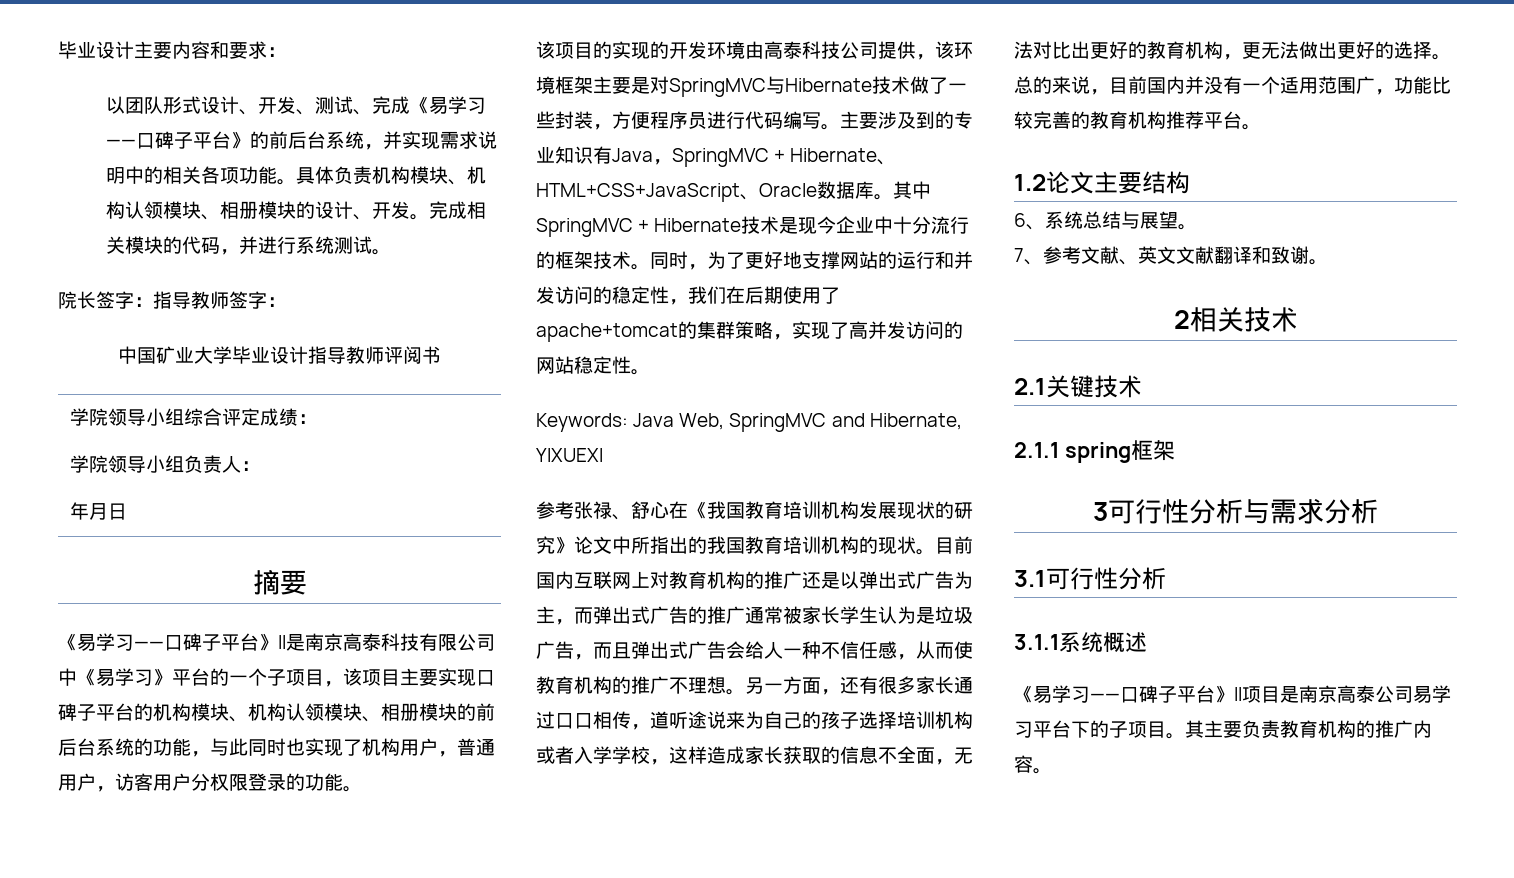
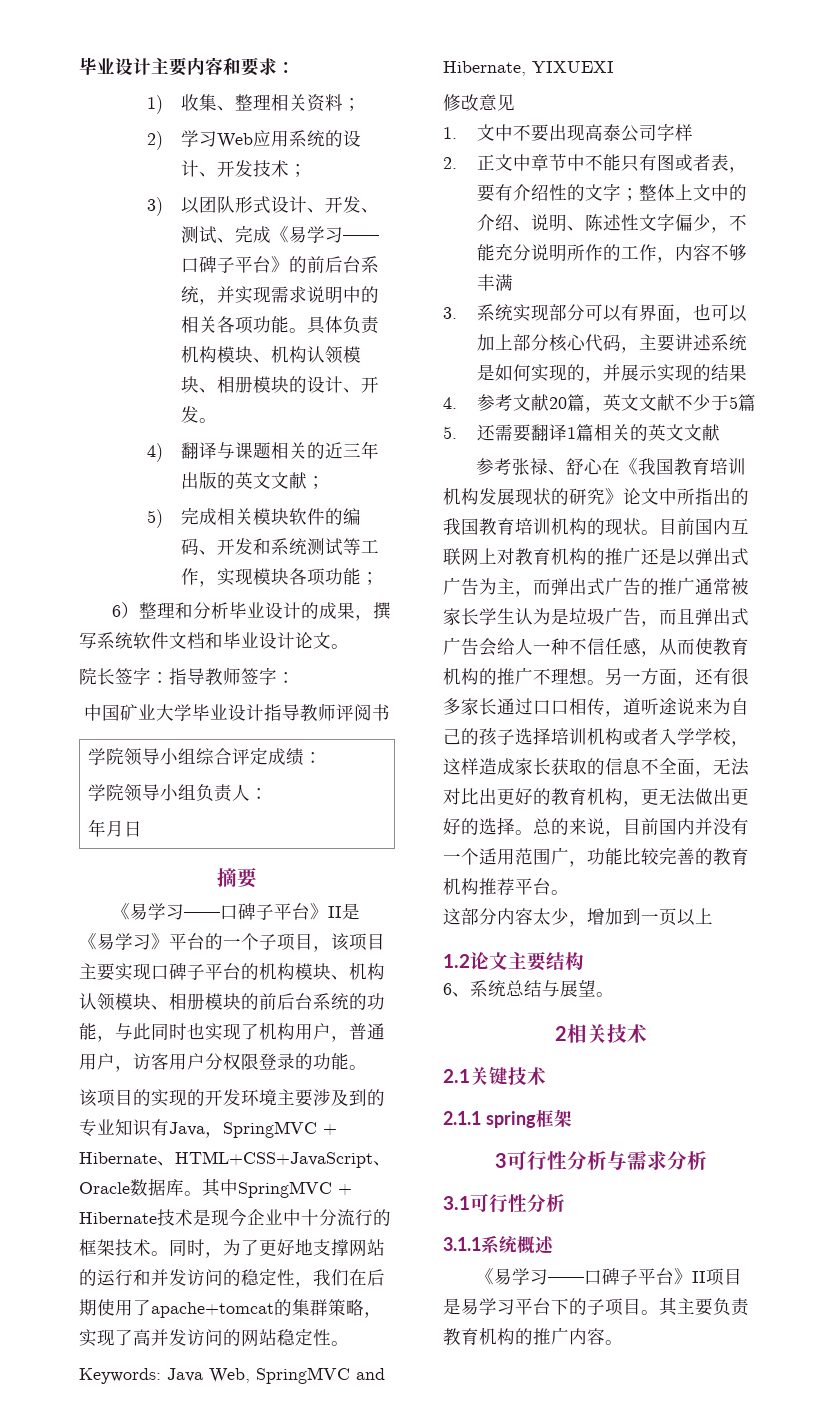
(286, 52) none -> [146,94,361,114] [146,130,361,150] [180,160,307,177] [146,197,163,216] 1)收集、整理相关资料； // 2)学习Web应用系统的设计、开发技术； // 3)
[429,201,487,219] [106,236,373,255] 完成相关模块的代码，并进行系统测试 -> [146,441,379,462] [180,471,325,489] [146,507,361,528] [180,538,379,556] [180,568,379,587] [111,602,391,621] [79,632,331,649] // 4)翻译与课题相关的近三年出版的英文文献； // 5)完成相关模块软件的编码、开发和系统测试等工作，实现模块各项功能； // 6）整理和分析毕业设计的成果，撰写系统软件文档和毕业设计论文
[305,633,495,651] [58,668,77,686] 南京高泰科技有限公司中 -> (360, 911) none
[745,41,973,60] [536,76,967,97] [536,111,840,130] 由高泰科技公司提供，该环境框架主要是对SpringMVC与Hibernate技术做了一些封装，方便程序员进行代码编写。 -> (277, 1097) none
(603, 455) none -> [443,94,515,111] [443,123,693,142] [443,154,747,173] [476,183,747,202] [476,213,747,233] [476,243,747,263] [476,274,513,291] [443,304,747,323] [476,334,747,353] [476,364,747,383] [443,394,756,413] [443,424,720,442] // 修改意见 // 1.文中不要出现高泰公司字样 // 2.正文中章节中不能只有图或者表，要有介绍性的文字；整体上文中的介绍、说明、陈述性文字偏少，不能充分说明所作的工作，内容不够丰满 // 3.系统实现部分可以有界面，也可以加上部分核心代码，主要讲述系统是如何实现的，并展示实现的结果 // 4.参考文献20篇，英文文献不少于5篇 // 5.还需要翻译1篇相关的英文文献
(1261, 127) none -> [443,908,713,927] // 这部分内容太少，增加到一页以上
[1014,246,1328,265] // 7、参考文献、英文文献翻译和致谢。 -> (614, 994) none
[1299,685,1413,703] 南京高泰公司 -> (461, 1306) none

